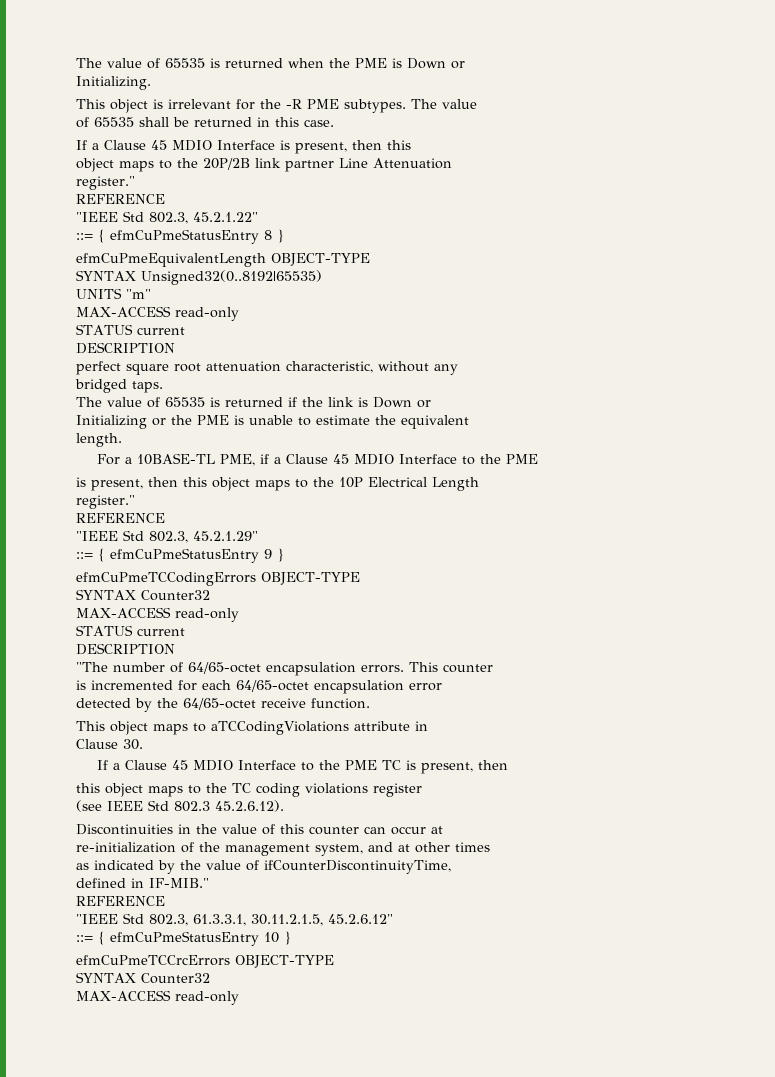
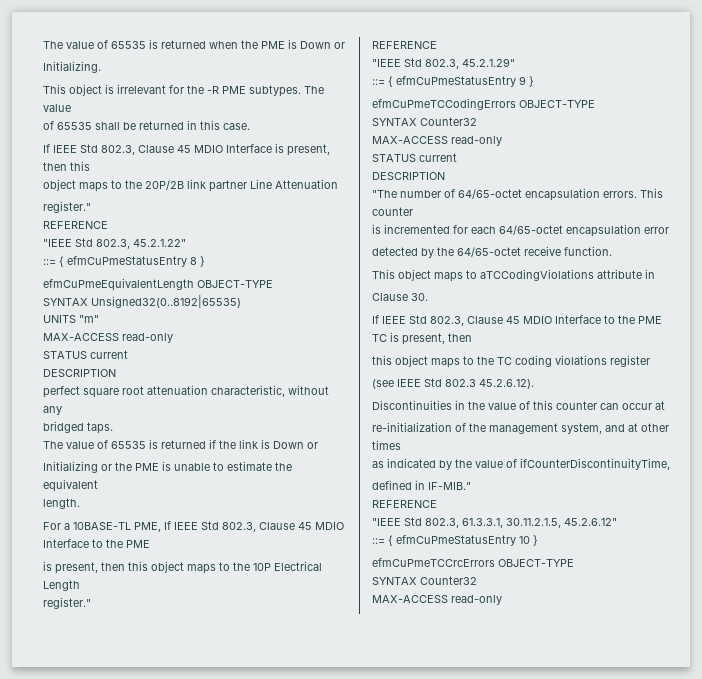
[92,143,99,150] a -> [53,144,135,155] IEEE Std 802.3,
[260,454,282,464] if a -> [164,521,256,532] If IEEE Std 802.3,
[113,763,121,770] a -> [382,315,464,326] IEEE Std 802.3,

